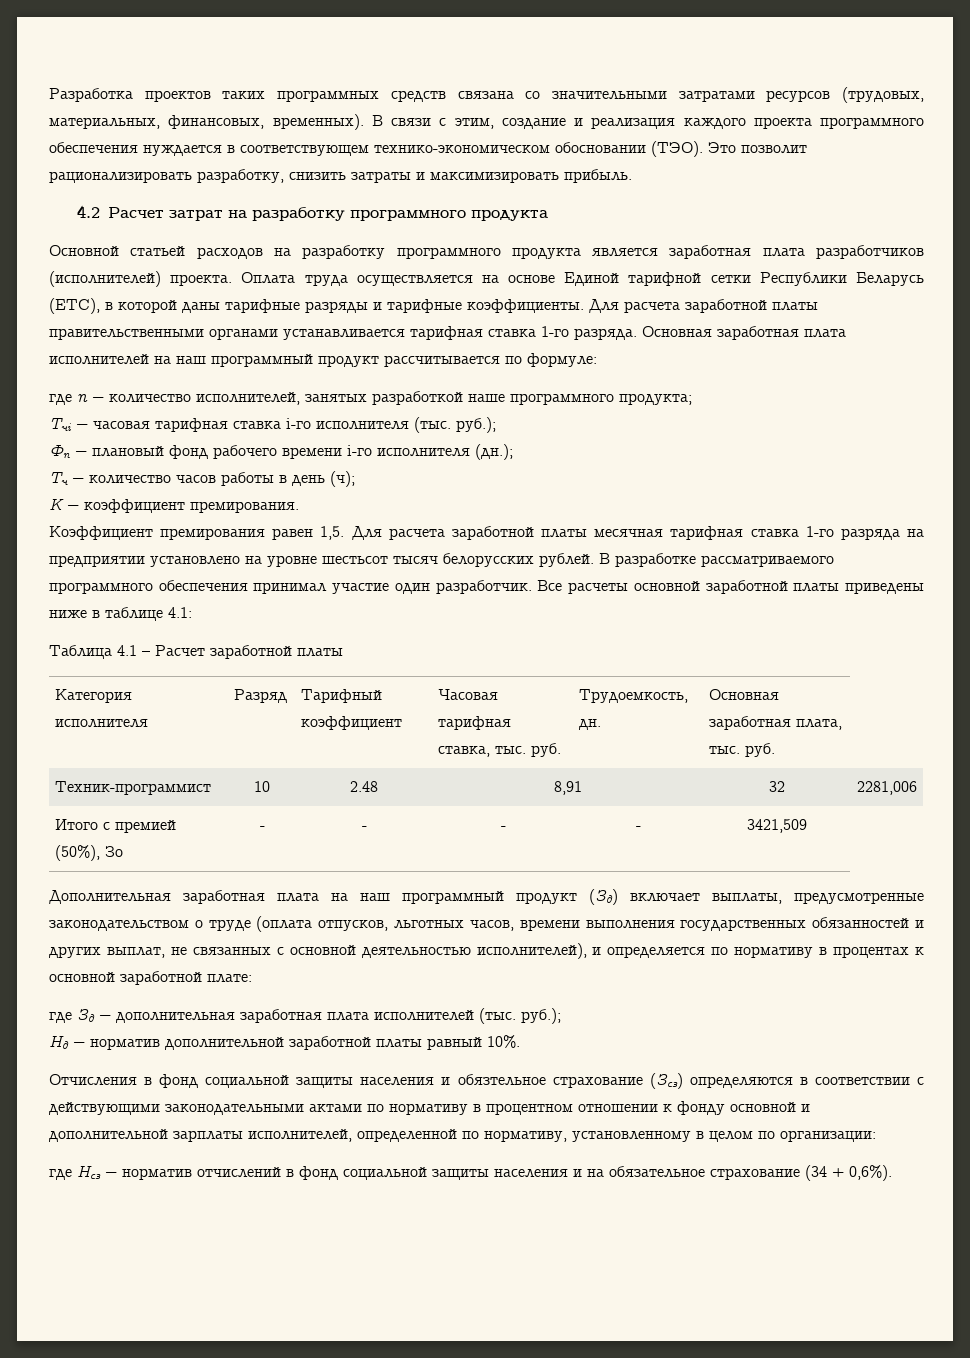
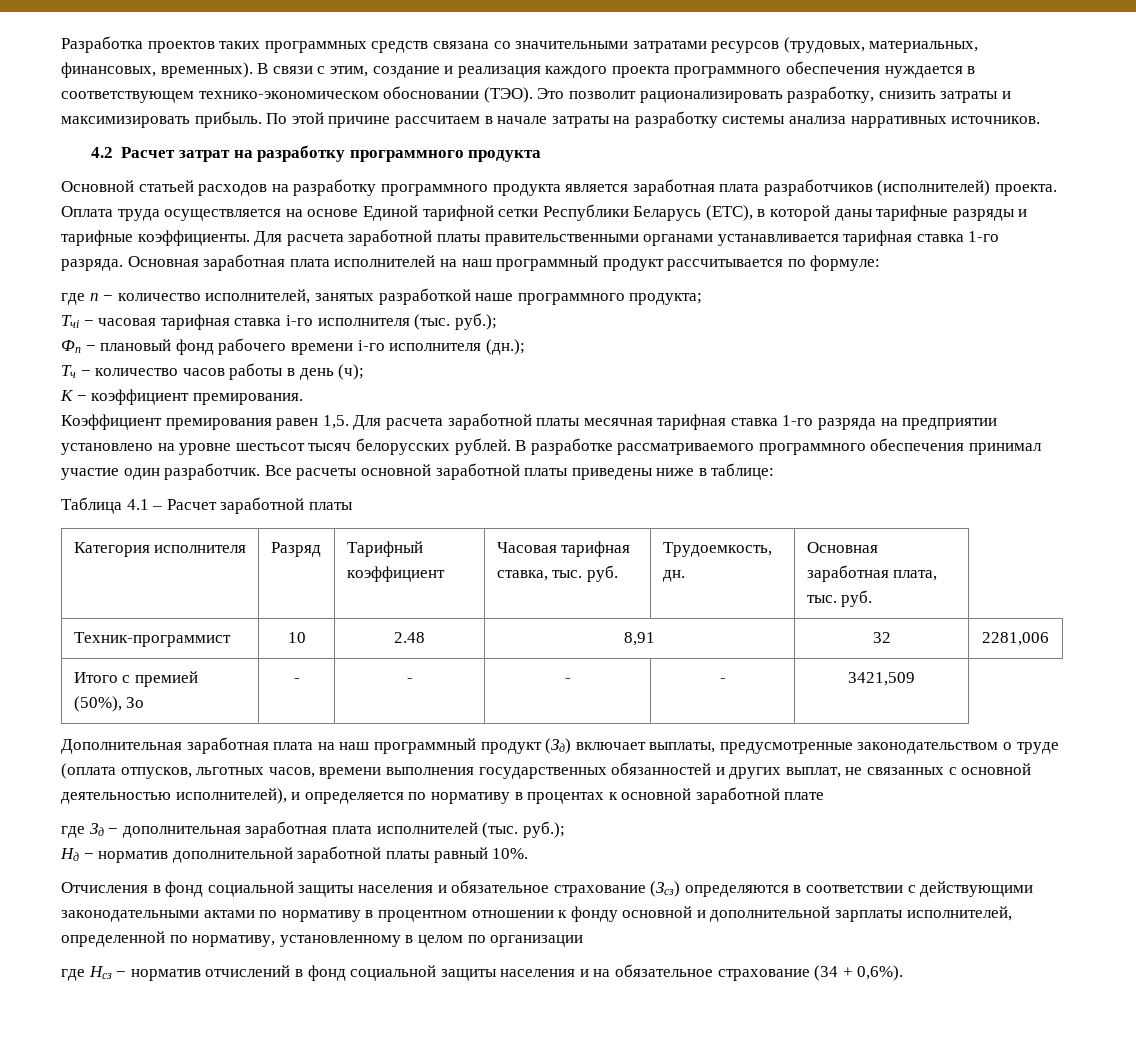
(632, 176) none -> [266,111,1041,128] По этой причине рассчитаем в начале затраты на разработку системы анализа нарративных источников.
[105,607,192,621] таблице 4.1: -> [711,463,775,480] таблице:
[207,974,252,983] плате: -> [784,792,825,800] плате
[457,1074,546,1086] обязтельное -> [451,880,550,893] обязательное
[780,1130,876,1142] организации: -> [490,935,584,947] организации

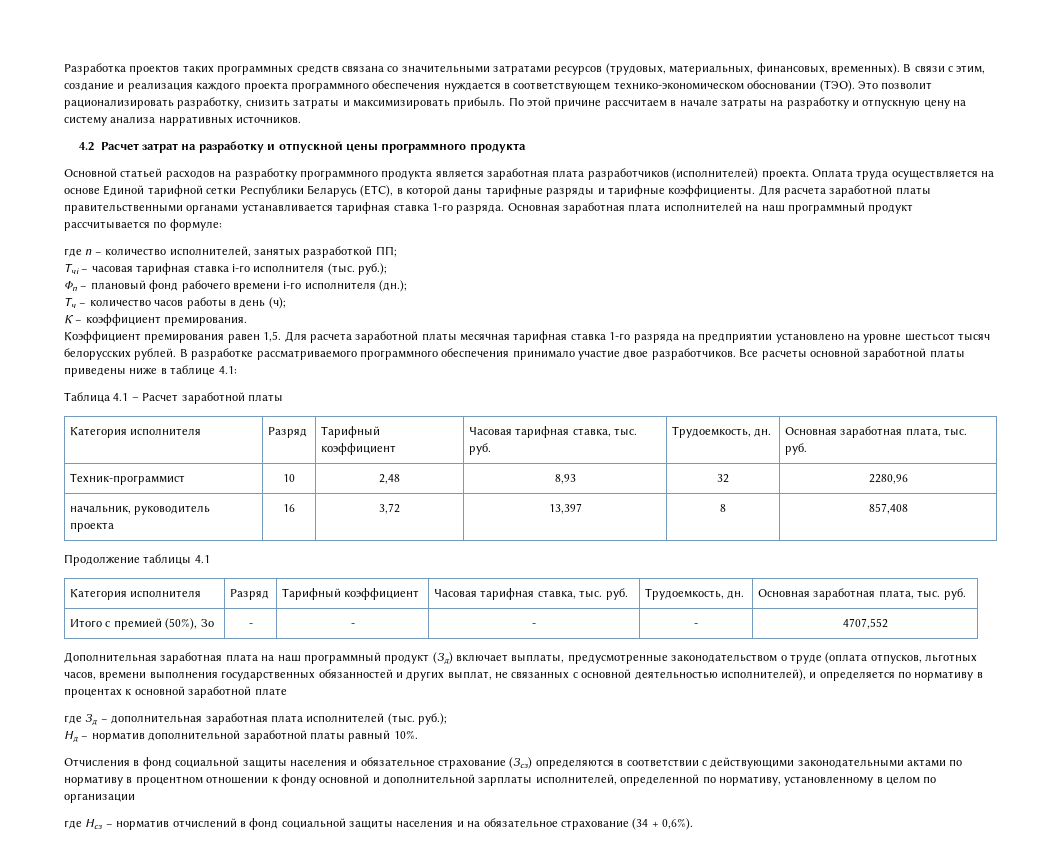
[722,116,786,124] системы -> [852,99,967,109] [64,116,107,126] и отпускную цену на систему
(346, 153) none -> [267,141,378,153] и отпускной цены
[475,293,703,305] наше программного продукта; -> [375,246,397,257] ПП;
[969,443,1043,455] [61,463,261,480] принимал участие один разработчик. -> [512,348,736,360] принимало участие двое разработчиков.
[711,463,775,480] таблице: -> [170,365,237,376] таблице 4.1:
[394,632,425,643] [624,632,655,646] 2.48 | 8,91 -> [379,474,400,484] [554,474,576,484] 2,48 | 8,93
[982,632,1049,646] 2281,006 -> [868,474,908,484] [70,505,211,515] [70,522,115,532] [283,504,295,512] [379,503,400,514] [548,503,582,514] [720,504,726,512] [868,503,908,514] [64,554,210,566] [70,589,202,600] [230,589,270,600] [282,588,420,600] [434,588,628,600] [645,588,745,600] [758,588,966,600] 2280,96 // начальник, руководитель проекта | 16 | 3,72 | 13,397 | 8 | 857,408 // Продолжение таблицы 4.1 // Категория исполнителя | Разряд | Тарифный коэффициент | Часовая тарифная ставка, тыс. руб. | Трудоемкость, дн. | Основная заработная плата, тыс. руб.
[848,672,915,686] 3421,509 -> [842,618,888,629] 4707,552

